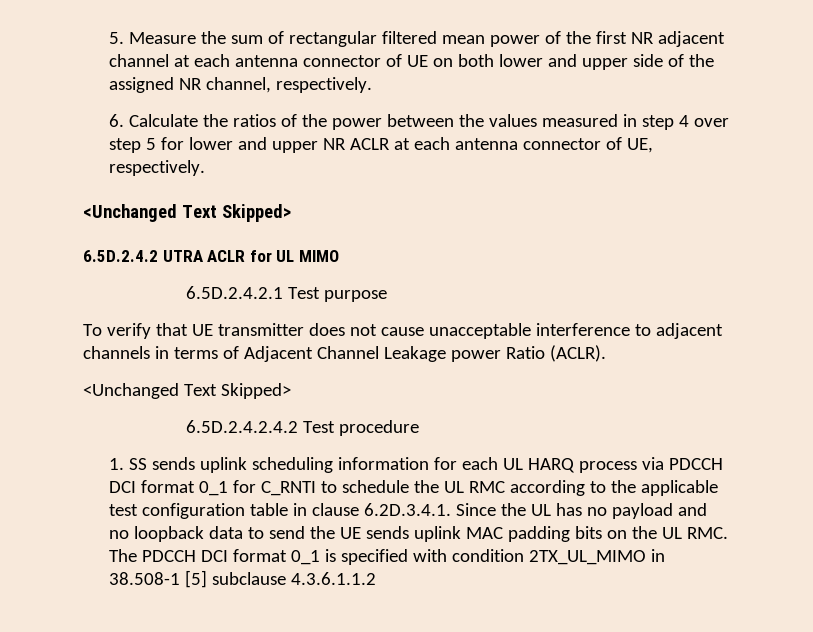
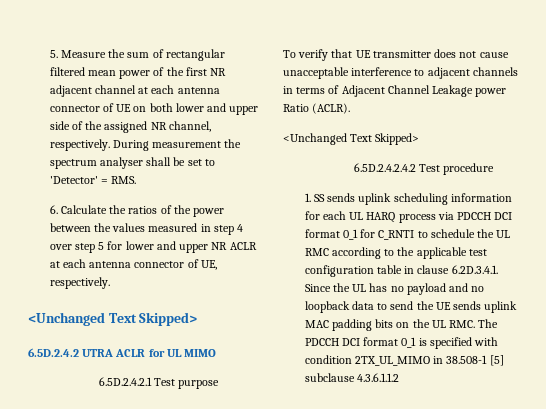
(372, 85) none -> [112,139,242,151] [49,157,215,169] [49,176,137,184] During measurement the spectrum analyser shall be set to 'Detector' = RMS.

